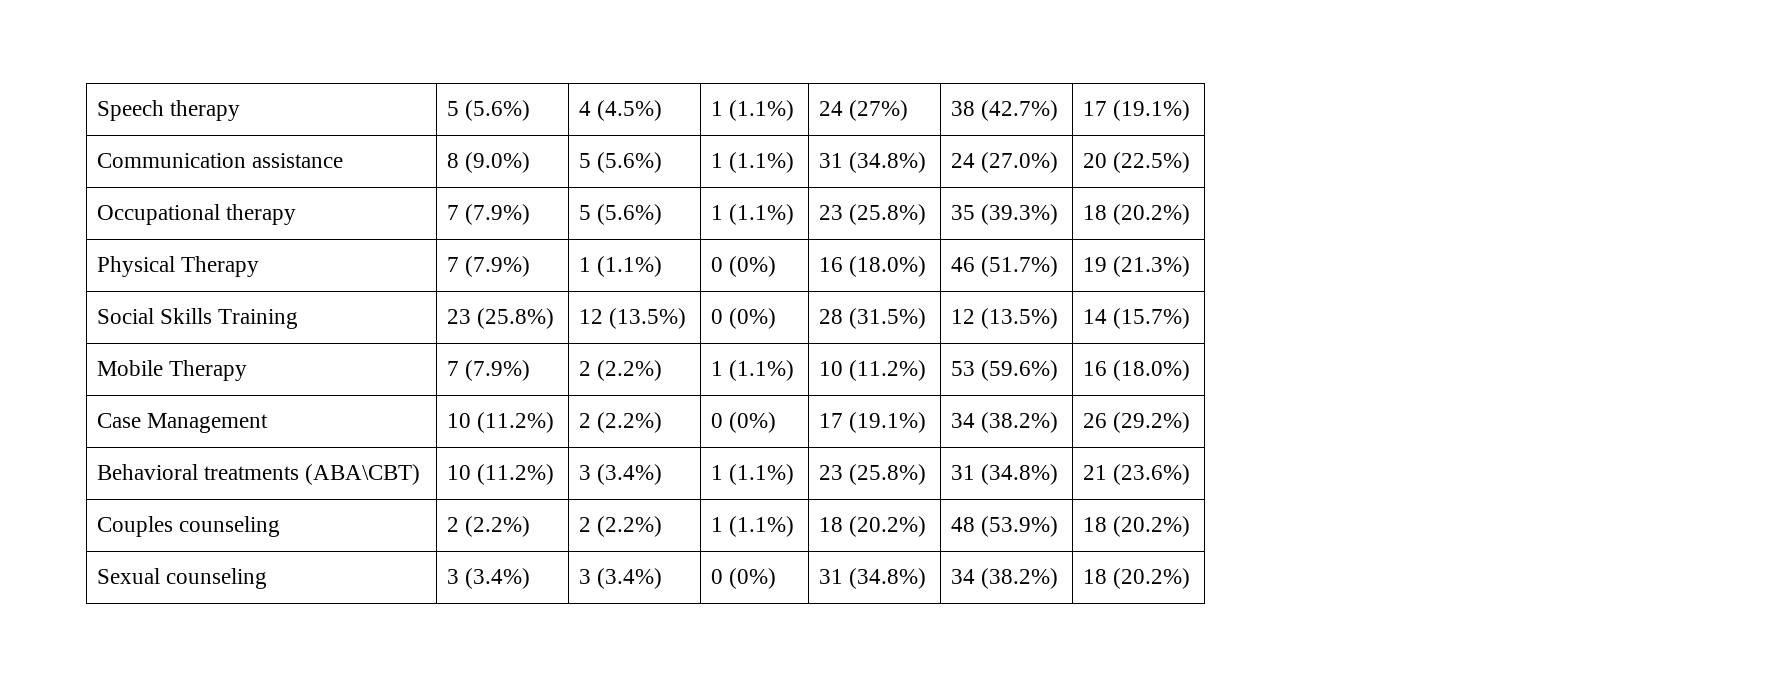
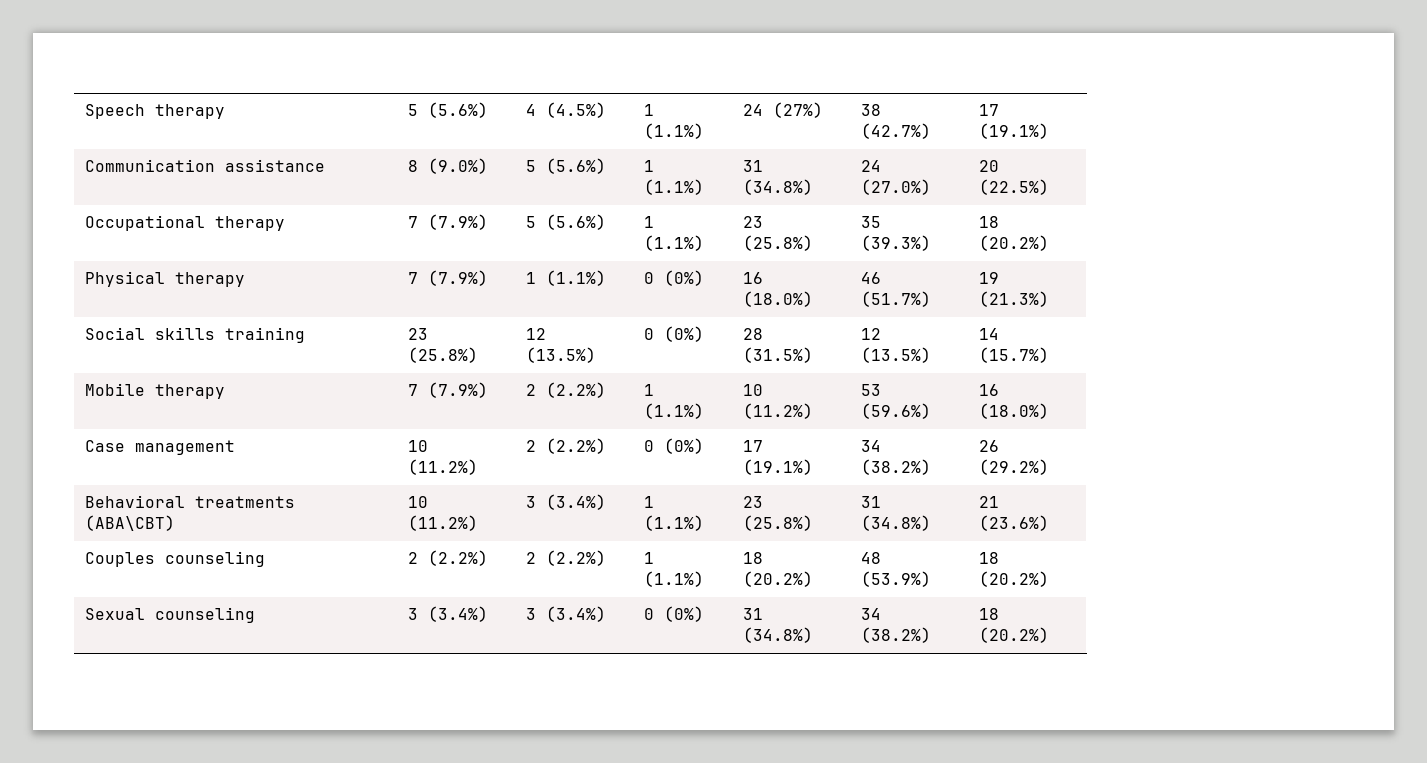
[181,256,260,277] Therapy -> [174,272,245,287] therapy
[160,308,299,329] Skills Training -> [154,327,305,343] skills training
[169,360,248,381] Therapy -> [154,384,225,399] therapy
[147,413,269,433] Management -> [134,440,235,455] management

